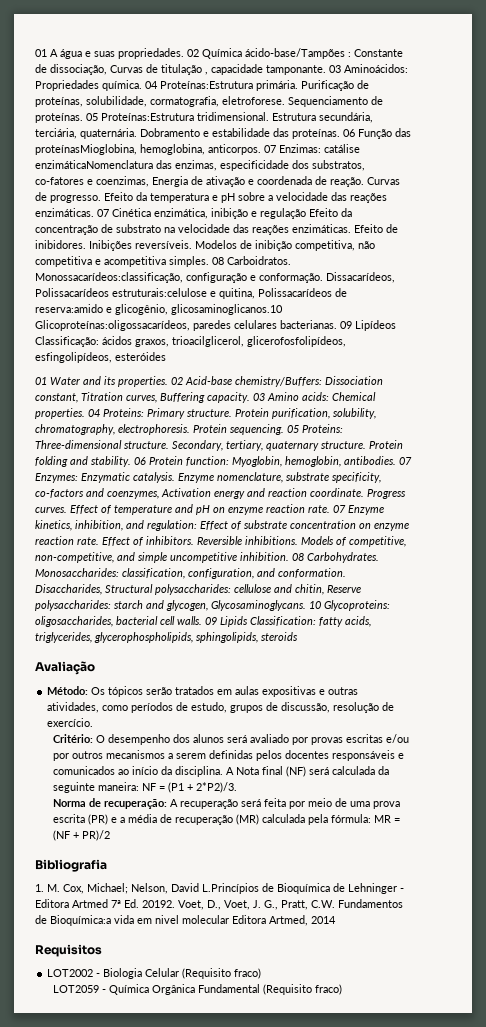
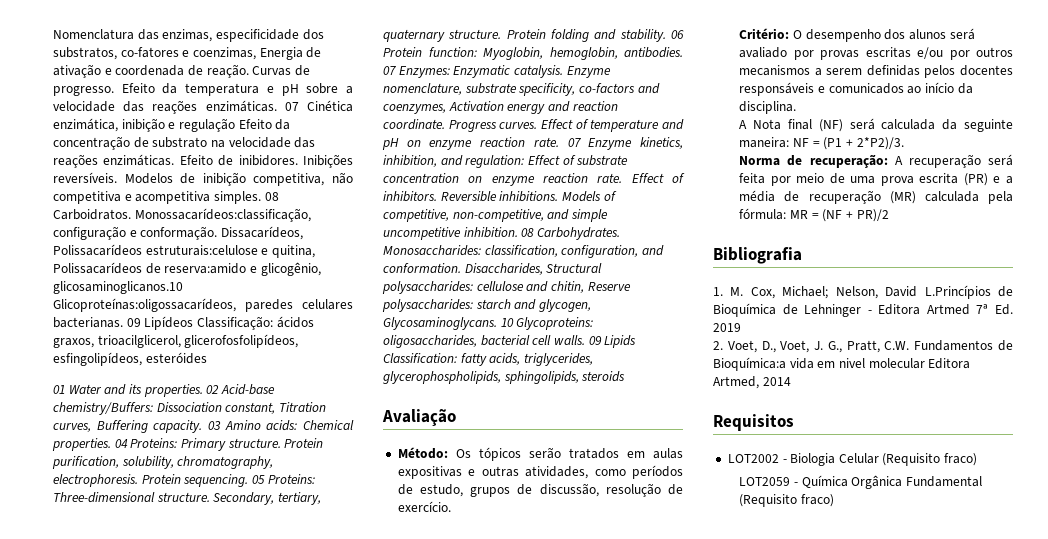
[35,48,403,59] [35,64,408,75] [35,80,369,91] [35,96,383,107] [35,112,373,123] [35,128,411,139] [35,144,360,155] [35,160,153,169] 01 A água e suas propriedades. 02 Química ácido-base/Tampões : Constante de dissociação, Curvas de titulação , capacidade tamponante. 03 Aminoácidos: Propriedades química. 04 Proteínas:Estrutura primária. Purificação de proteínas, solubilidade, cormatografia, eletroforese. Sequenciamento de proteínas. 05 Proteínas:Estrutura tridimensional. Estrutura secundária, terciária, quaternária. Dobramento e estabilidade das proteínas. 06 Função das proteínasMioglobina, hemoglobina, anticorpos. 07 Enzimas: catálise enzimáticaNomenclatura -> [53,29,134,40] Nomenclatura
(223, 771) none -> (797, 107) //
[142,900,175,908] 20192. -> [713,323,741,332] [713,341,723,350] 2019 // 2.

